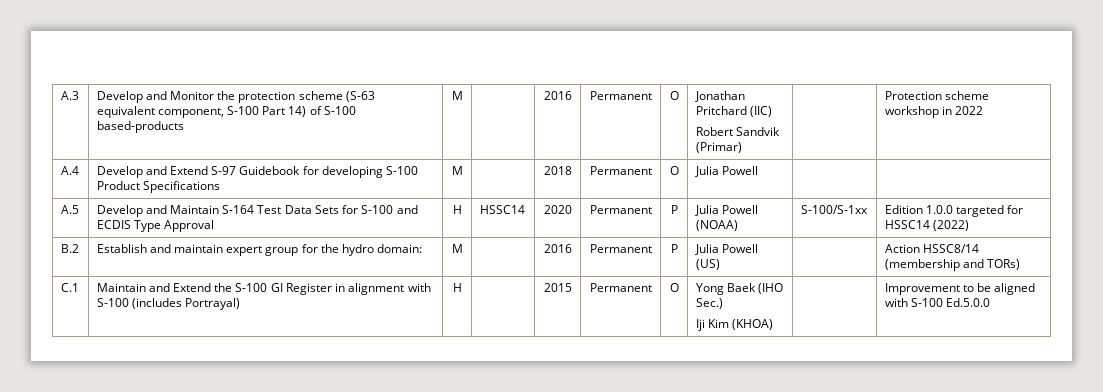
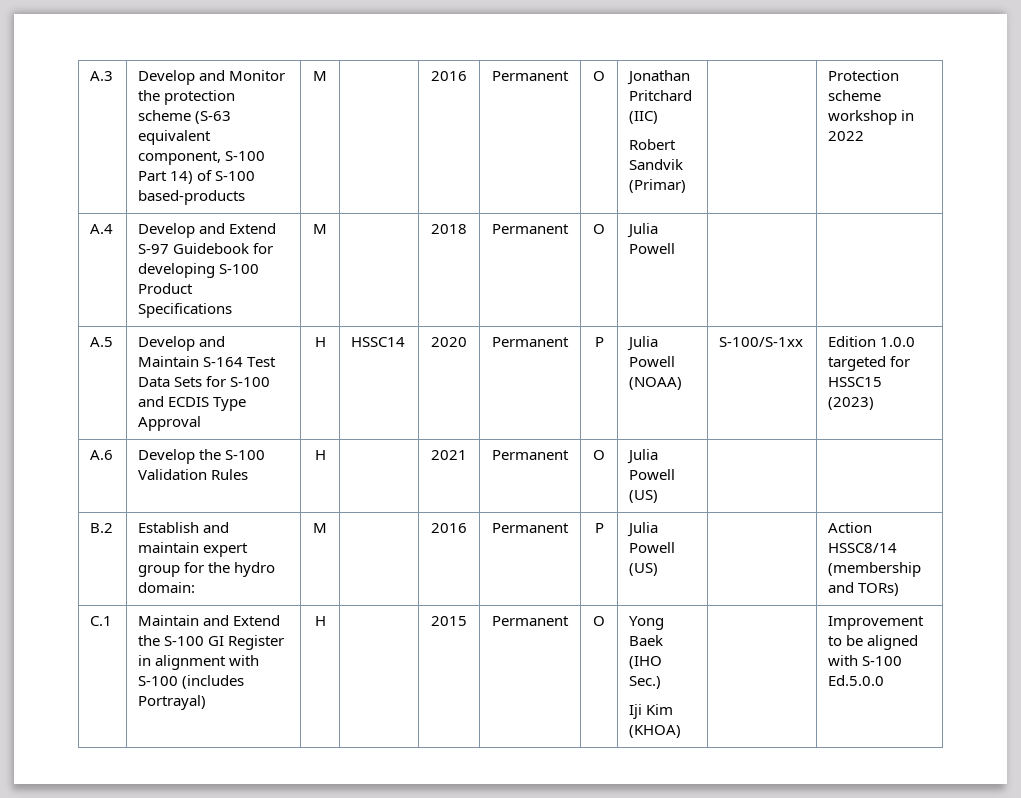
[884,220,969,231] HSSC14 (2022) -> [828,377,883,387] [828,397,875,410] [90,450,114,460] [138,449,266,464] [138,469,249,480] [314,450,326,460] [431,450,467,460] [492,450,569,460] [593,450,605,460] [627,449,659,464] [629,469,676,480] [629,490,659,503] HSSC15 (2023) // A.6 | Develop the S-100 Validation Rules | H | | 2021 | Permanent | O | Julia Powell (US) | |

